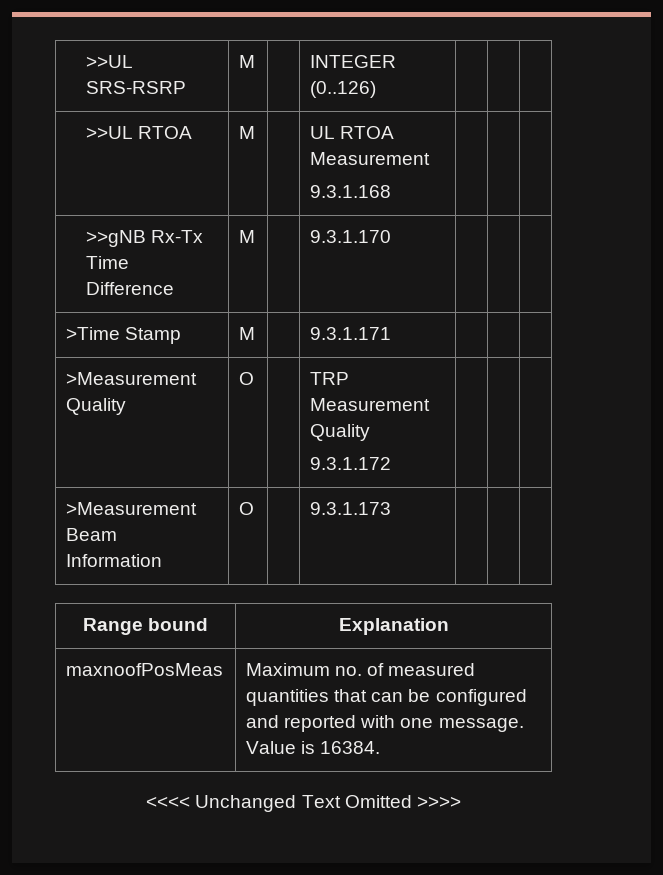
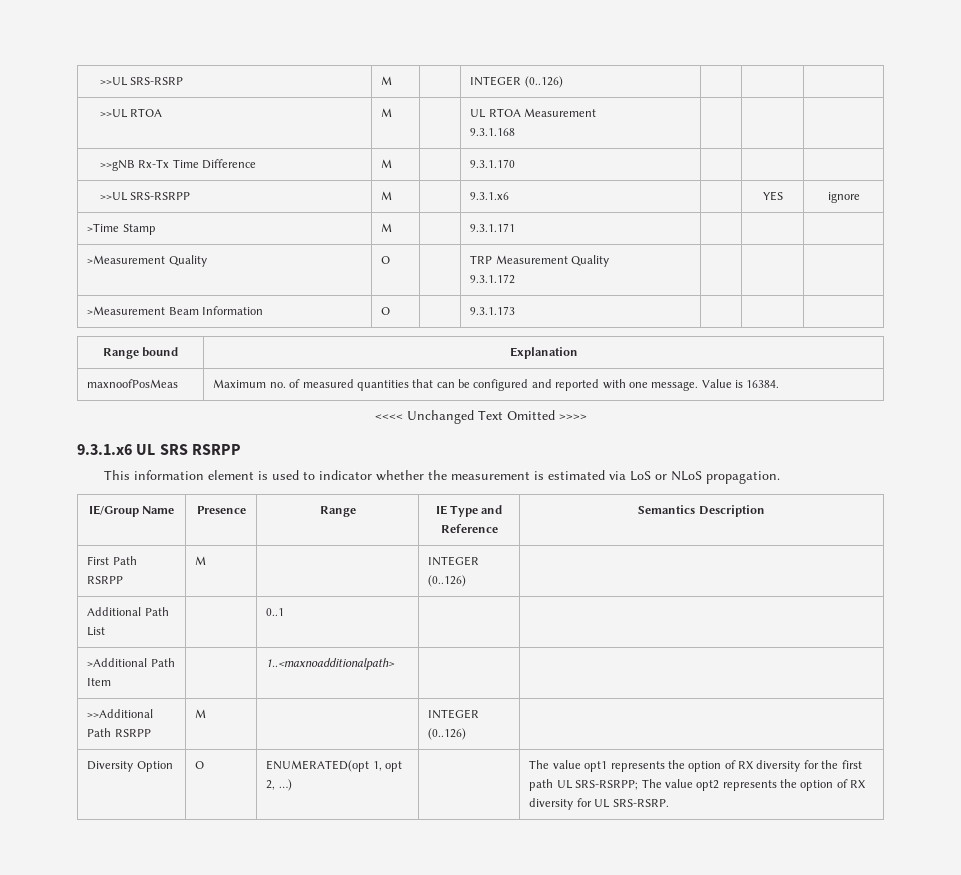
(392, 236) none -> [99,192,191,201] [381,191,393,200] [470,192,510,200] [762,191,783,201] [827,192,860,203] // >>UL SRS-RSRPP | M | | 9.3.1.x6 | | YES | ignore
(461, 802) none -> [77,444,241,455] [103,470,780,484] [88,505,175,517] [196,506,246,514] [319,506,356,517] [435,505,503,517] [440,524,498,533] [638,505,765,517] [87,556,137,565] [87,576,124,584] [195,556,207,565] [428,556,480,566] [428,575,467,587] [87,607,169,616] [87,627,106,636] [266,608,285,616] [87,658,175,667] [87,678,112,686] [266,658,396,670] [87,709,154,718] [87,728,151,737] [195,709,207,718] [428,709,480,719] [428,728,467,740] [87,761,173,772] [195,761,205,769] [266,760,403,772] [266,779,292,791] [529,760,862,772] [529,779,867,791] [529,798,669,810] // 9.3.1.x6 UL SRS RSRPP // This information element is used to indicator whether the measurement is estimated via LoS or NLoS propagation. // IE/Group Name | Presence | Range | IE Type and Reference | Semantics Description // First Path RSRPP | M | | INTEGER (0..126) | // Additional Path List | | 0..1 | | // >Additional Path Item | | 1..<maxnoadditionalpath> | | // >>Additional Path RSRPP | M | | INTEGER (0..126) | // Diversity Option | O | ENUMERATED(opt 1, opt 2, …) | | The value opt1 represents the option of RX diversity for the first path UL SRS-RSRPP; The value opt2 represents the option of RX diversity for UL SRS-RSRP.

